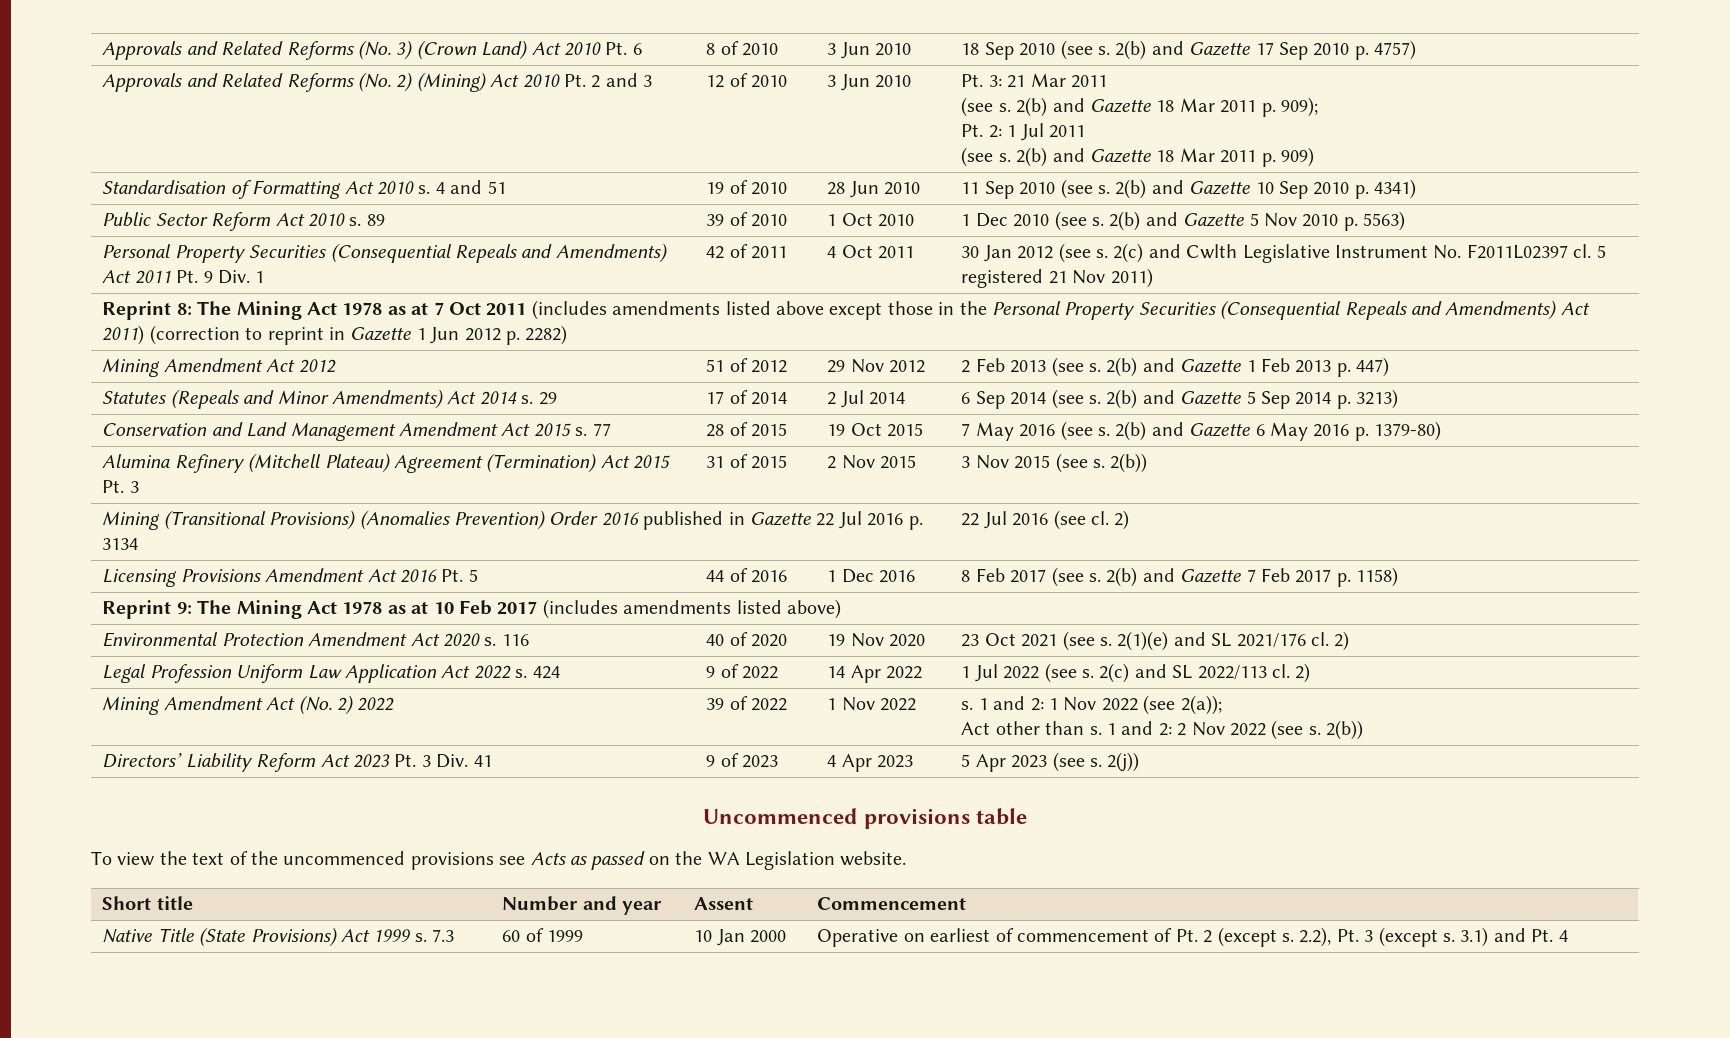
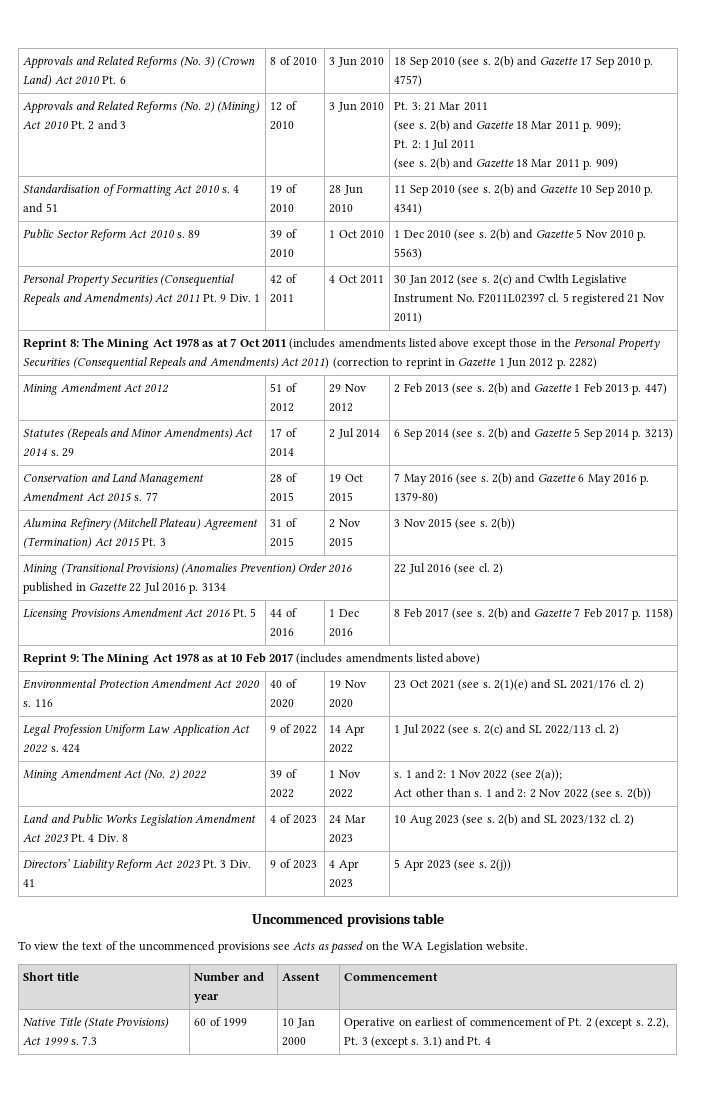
(1364, 730) none -> [23,814,257,826] [23,834,129,843] [270,814,317,824] [329,815,366,824] [329,834,354,843] [394,814,634,826] // Land and Public Works Legislation Amendment Act 2023 Pt. 4 Div. 8 | 4 of 2023 | 24 Mar 2023 | 10 Aug 2023 (see s. 2(b) and SL 2023/132 cl. 2)

